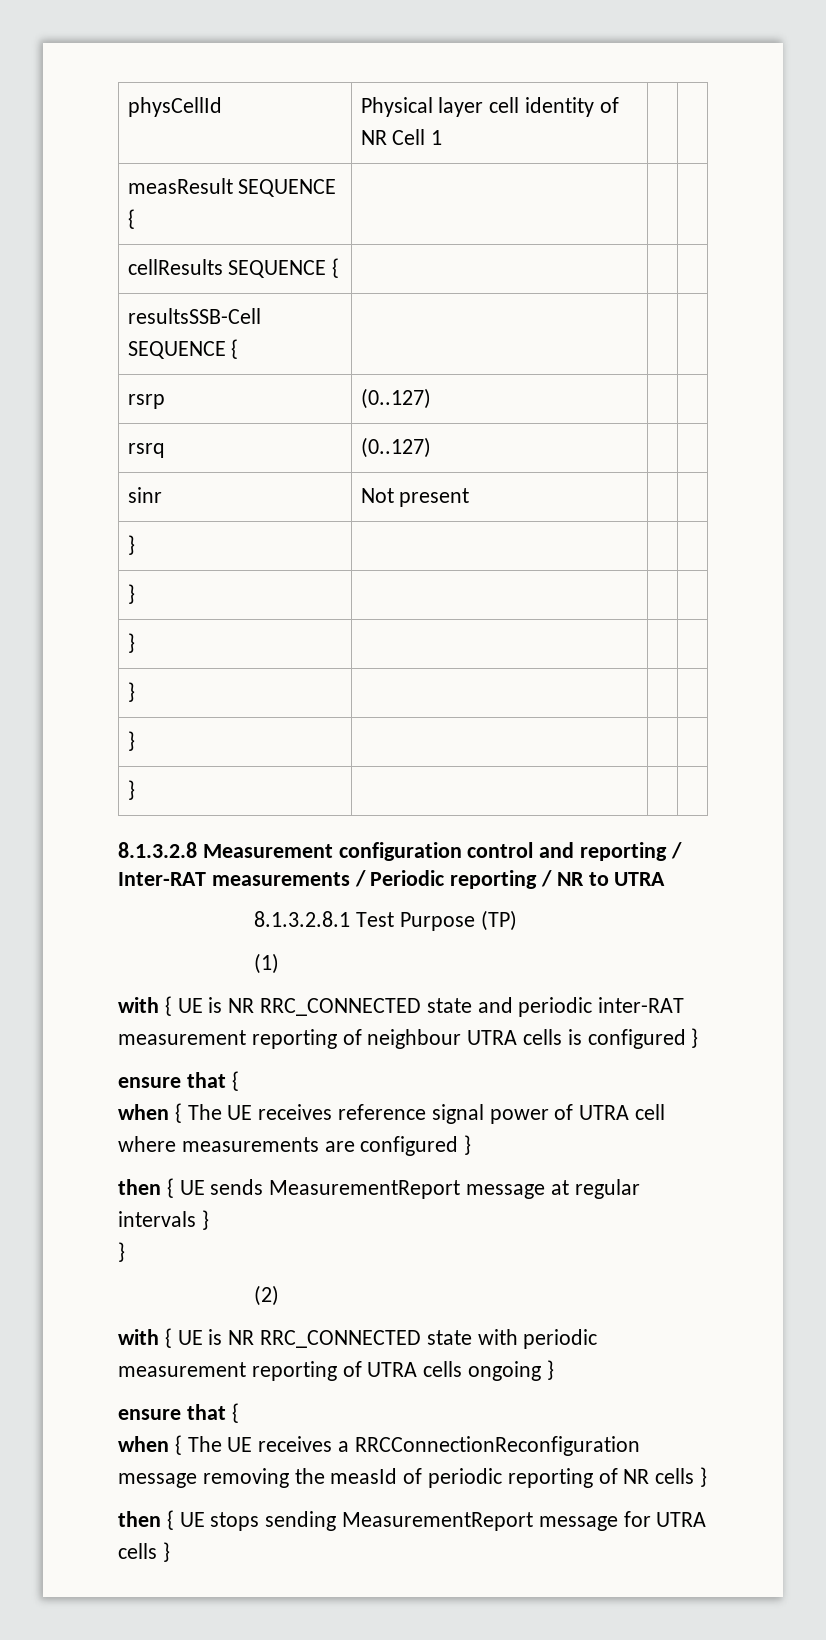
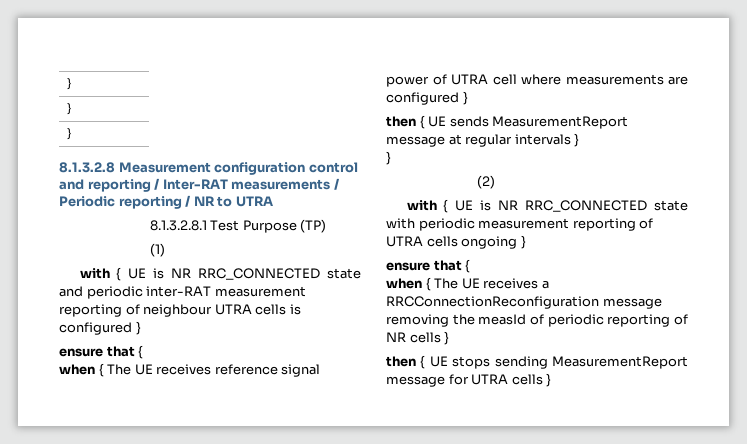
[127,97,222,117] [360,97,619,117] [360,129,443,145] [127,178,337,197] [127,209,135,229] [127,258,340,278] [127,308,261,324] [127,339,239,359] [127,394,165,409] [360,388,431,409] [127,443,165,458] [360,437,431,458] [127,487,162,503] [360,488,470,507] [127,535,135,555] [127,584,135,604] [127,633,135,653] physCellId | Physical layer cell identity of NR Cell 1 | | // measResult SEQUENCE { | | | // cellResults SEQUENCE { | | | // resultsSSB-Cell SEQUENCE { | | | // rsrp | (0..127) | | // rsrq | (0..127) | | // sinr | Not present | | // } | | | // } | | | // } | | | // -> (66, 84) none

